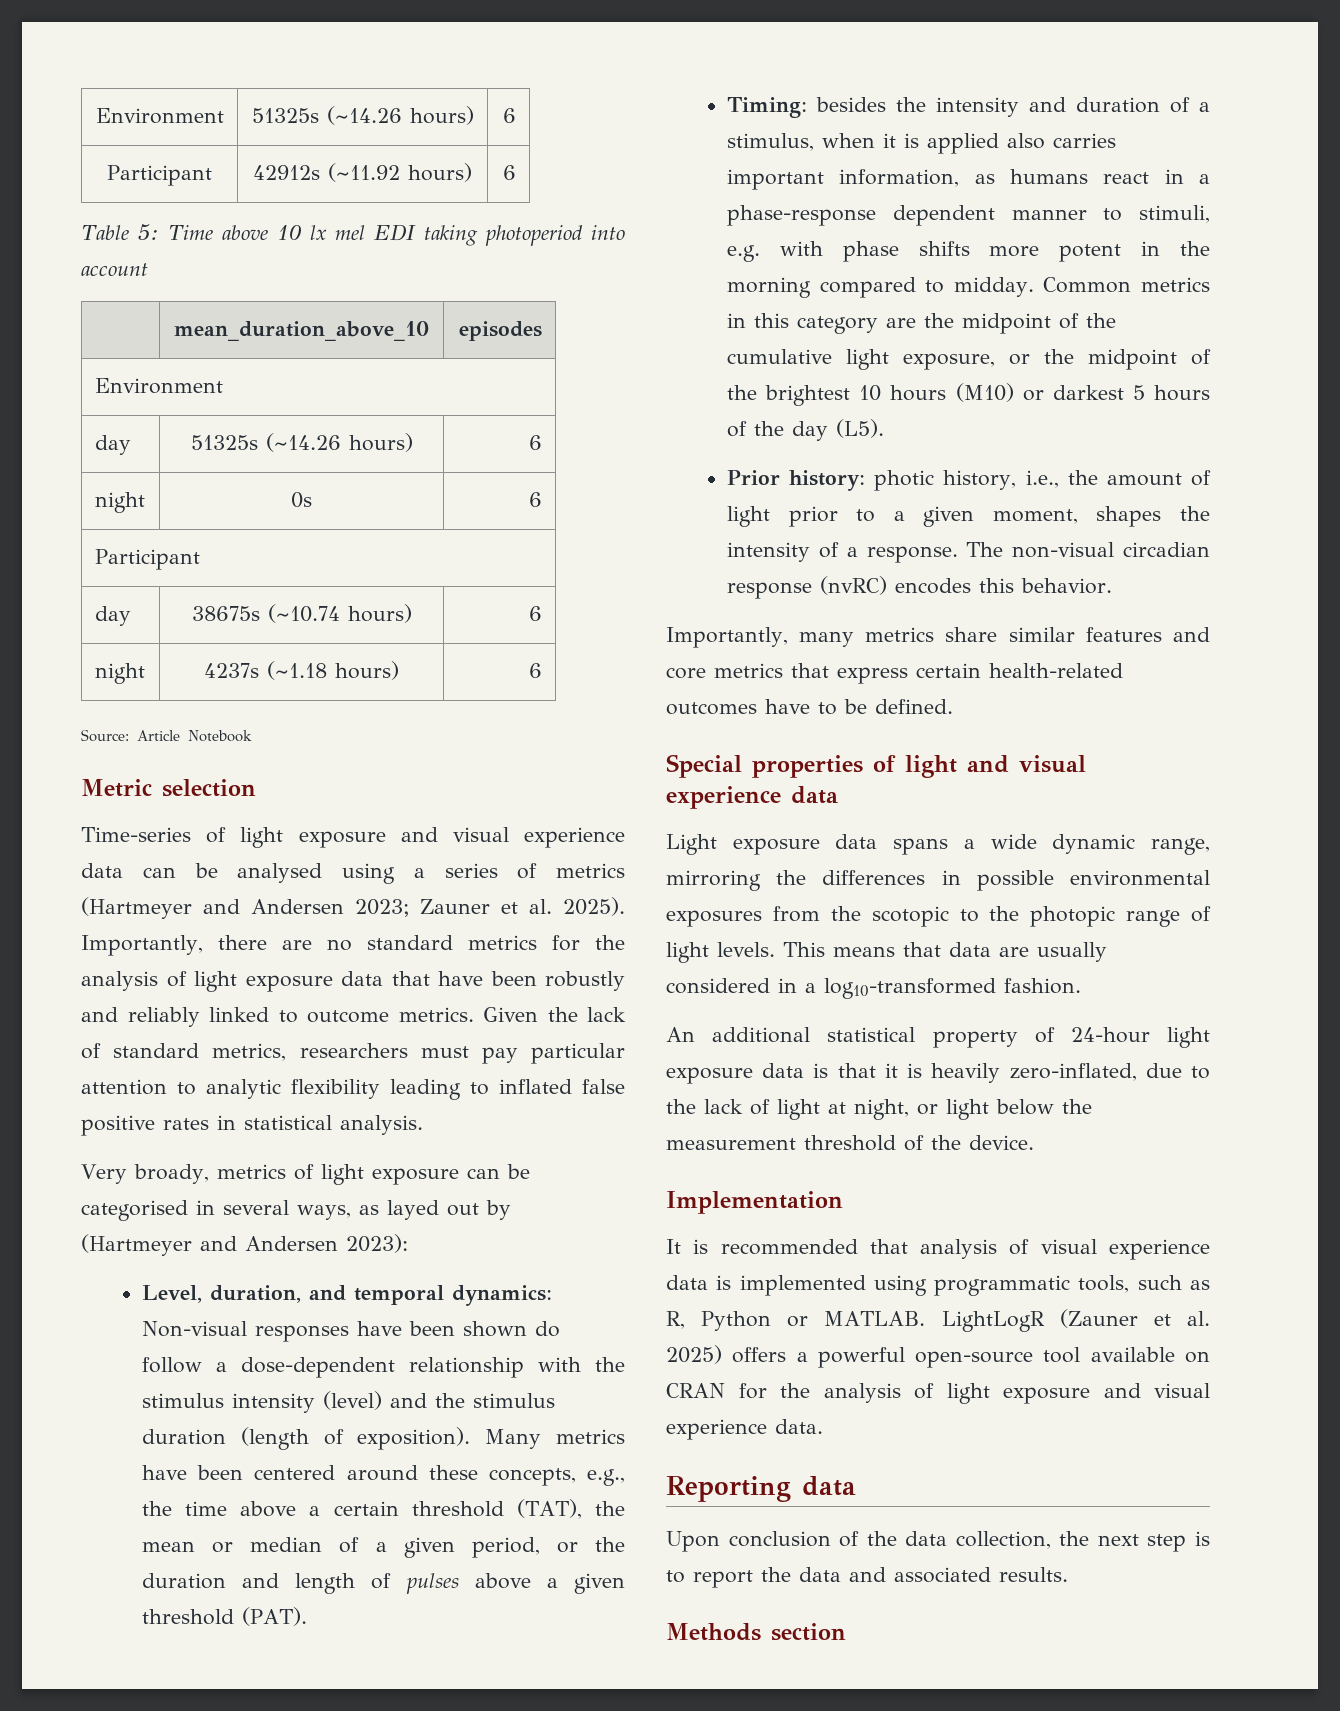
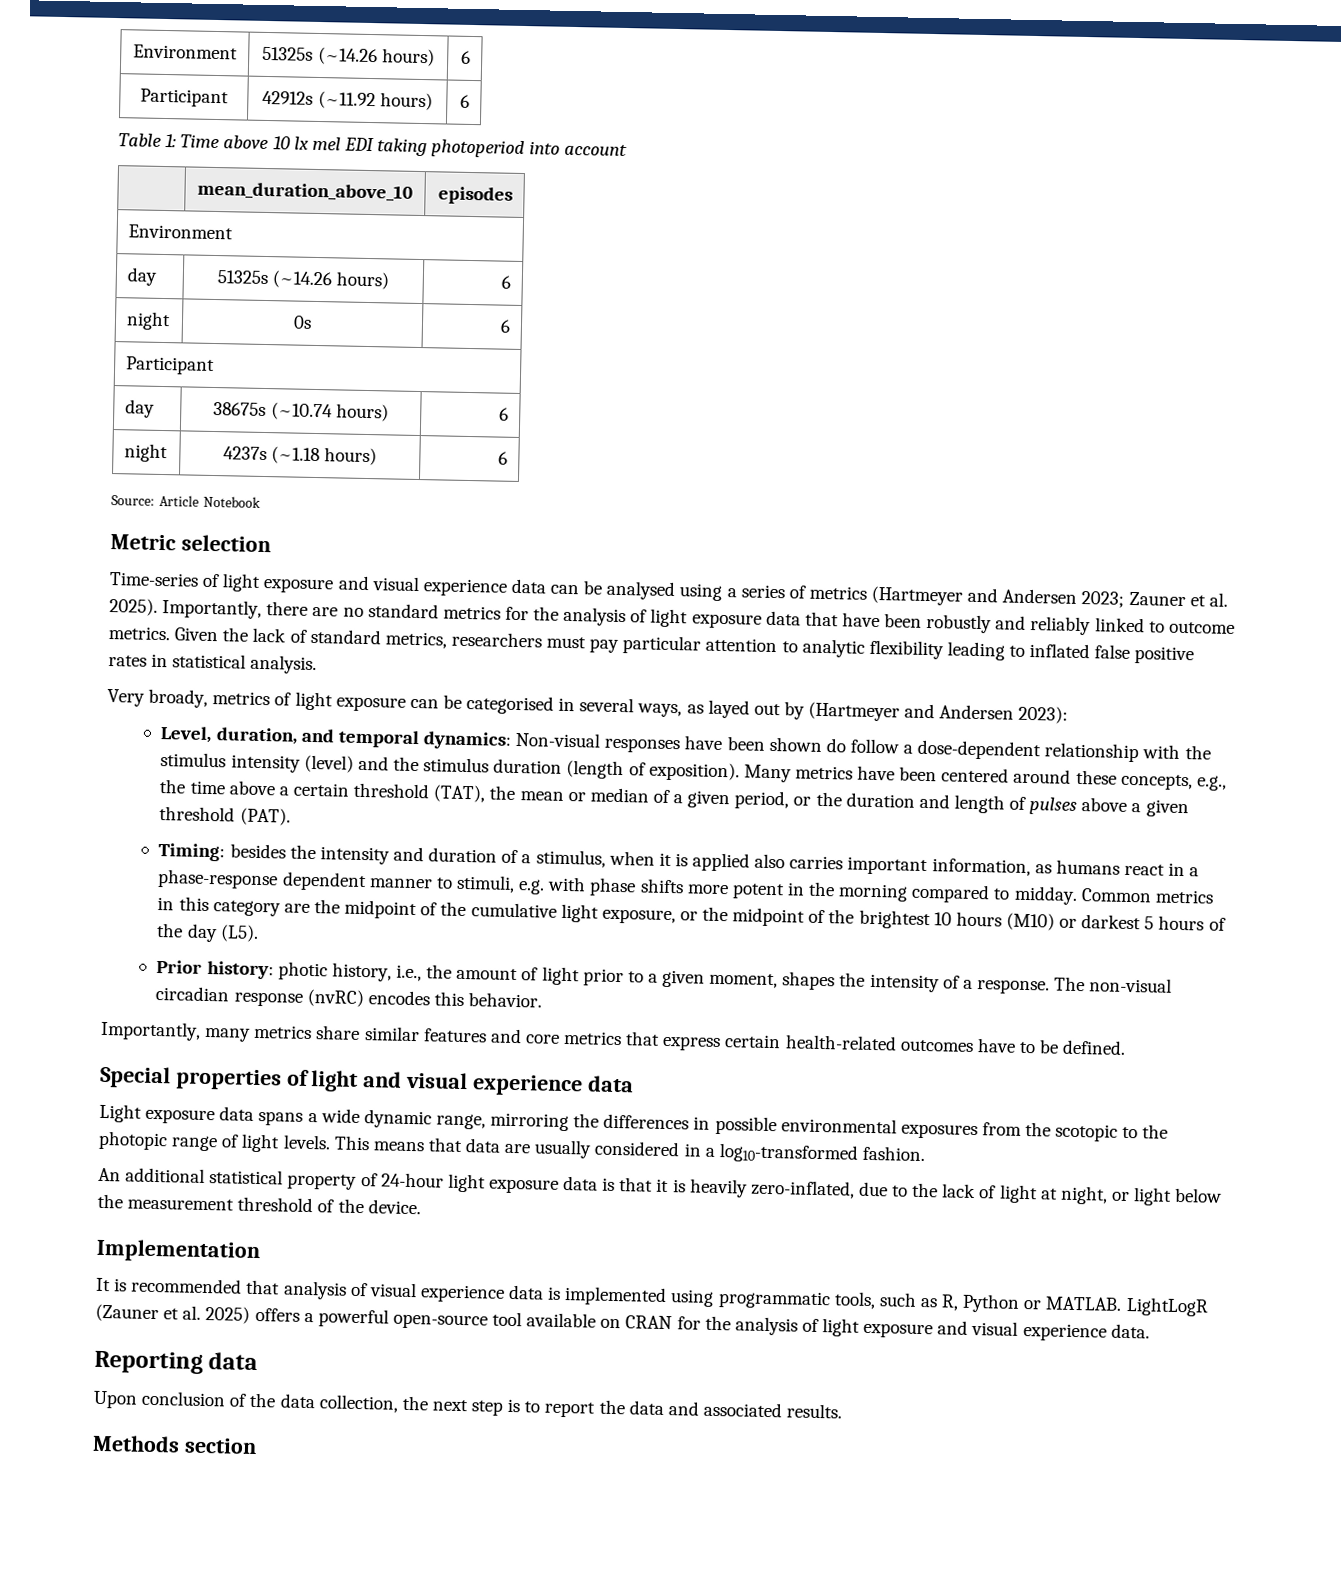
[137,224,159,241] 5: -> [165,134,177,148] 1:

